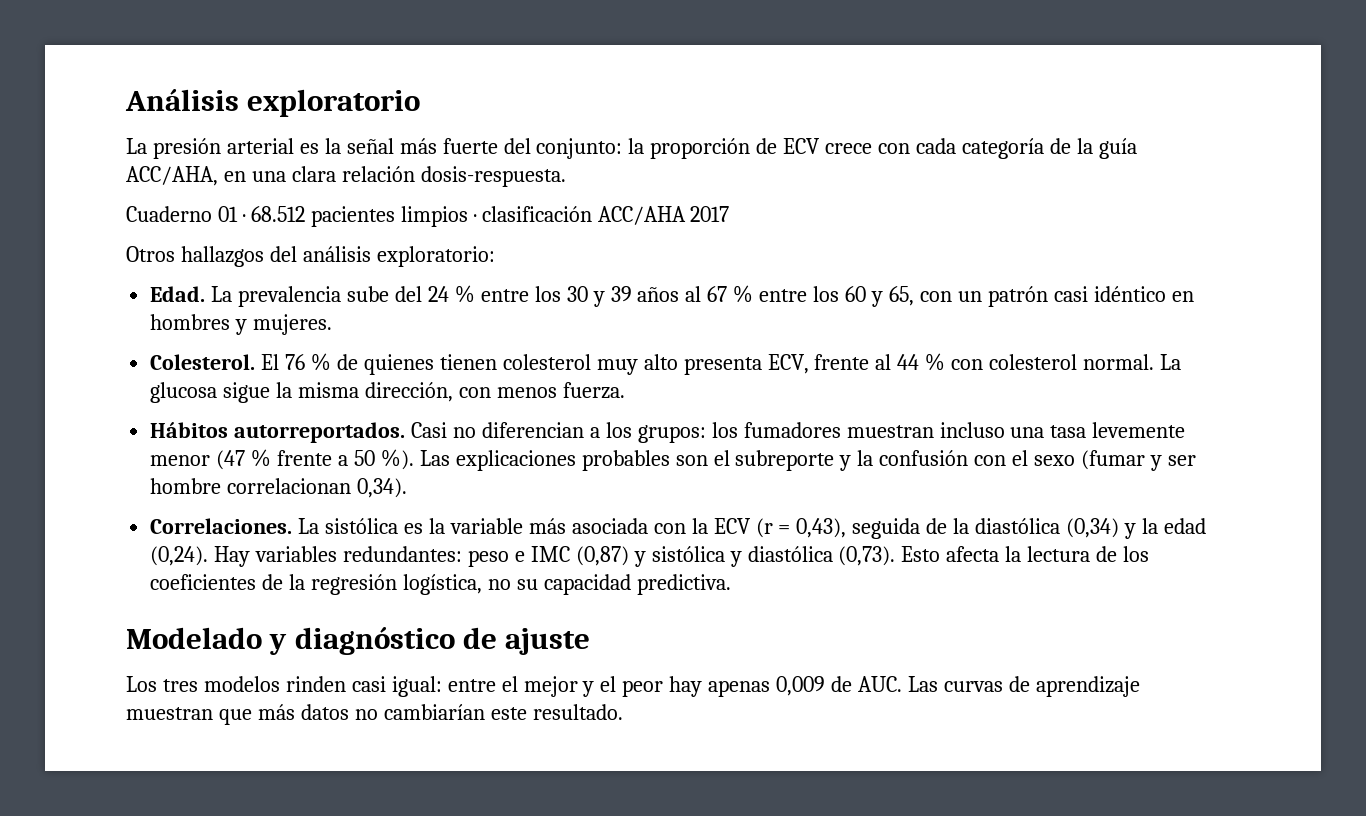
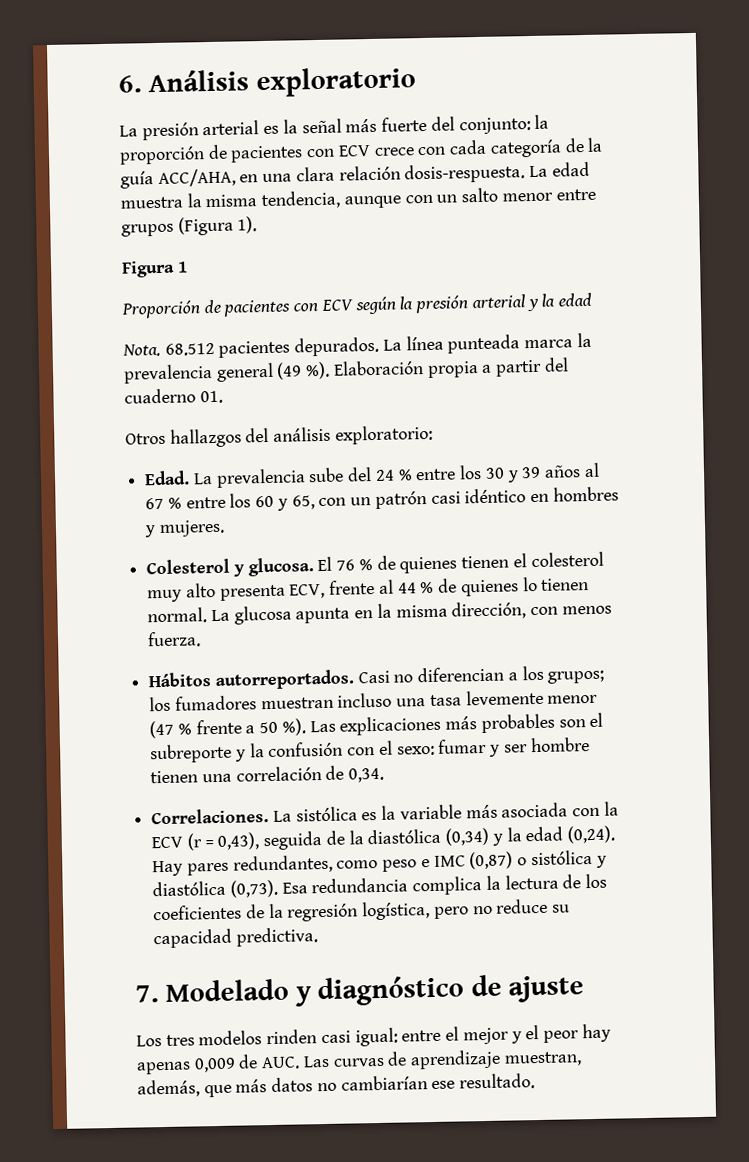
(125, 100) none -> [118,75,142,93] 6.
(778, 146) none -> [230,145,336,163] pacientes con
[126,206,730,227] // Cuaderno 01 · 68.512 pacientes limpios · clasificación ACC/AHA 2017 -> [529,161,590,178] [120,187,596,210] [121,216,258,237] [121,260,188,278] [121,292,592,319] [122,332,592,358] [123,357,569,384] [124,388,223,404] La edad muestra la misma tendencia, aunque con un salto menor entre grupos (Figura 1). // Figura 1 // Proporción de pacientes con ECV según la presión arterial y la edad // Nota. 68.512 pacientes depurados. La línea punteada marca la prevalencia general (49 %). Elaboración propia a partir del cuaderno 01.
[150,354,256,370] Colesterol. -> [146,557,314,577] Colesterol y glucosa.
(497, 362) none -> [512,553,527,568] el
[951,354,1078,370] con colesterol -> [437,576,590,597] de quienes lo tienen
[223,382,271,403] sigue -> [295,607,374,624] apunta en
[637,425,706,443] grupos: -> [547,669,605,684] grupos;
(576, 460) none -> [445,716,478,730] más
[1034,450,1146,470] sexo (fumar -> [396,738,488,756] sexo: fumar
[227,478,408,498] correlacionan 0,34). -> [150,765,385,784] tienen una correlación de 0,34.
[255,546,463,562] variables redundantes: -> [186,854,379,876] pares redundantes, como
[633,551,646,567] y -> [517,857,528,866] o
[901,546,1000,562] Esto afecta -> [281,876,483,896] Esa redundancia complica
[487,579,511,590] no -> [433,898,549,919] pero no reduce
(731, 584) none -> [135,985,159,1003] 7.
[126,707,213,720] muestran -> [503,1051,582,1067] [137,1079,200,1098] muestran, además,
[490,707,527,720] este -> [431,1080,456,1090] ese

